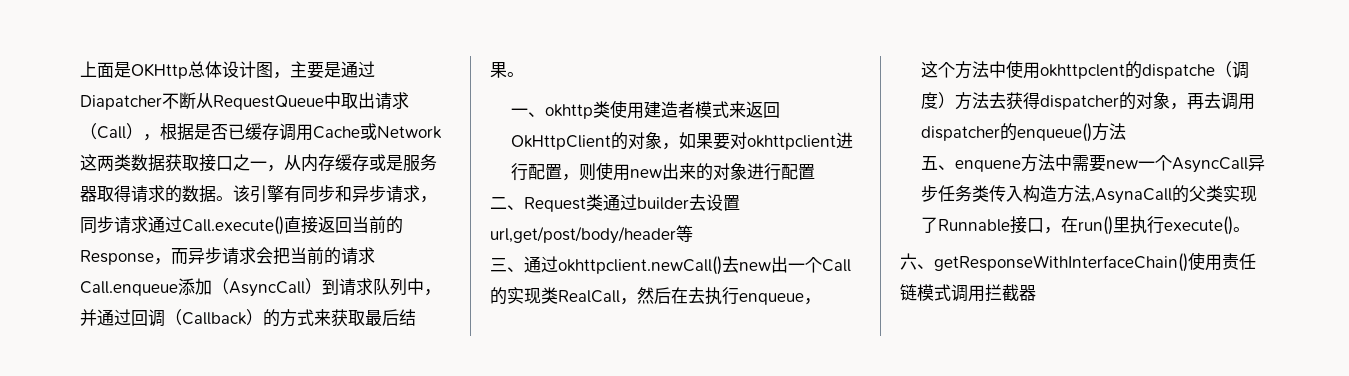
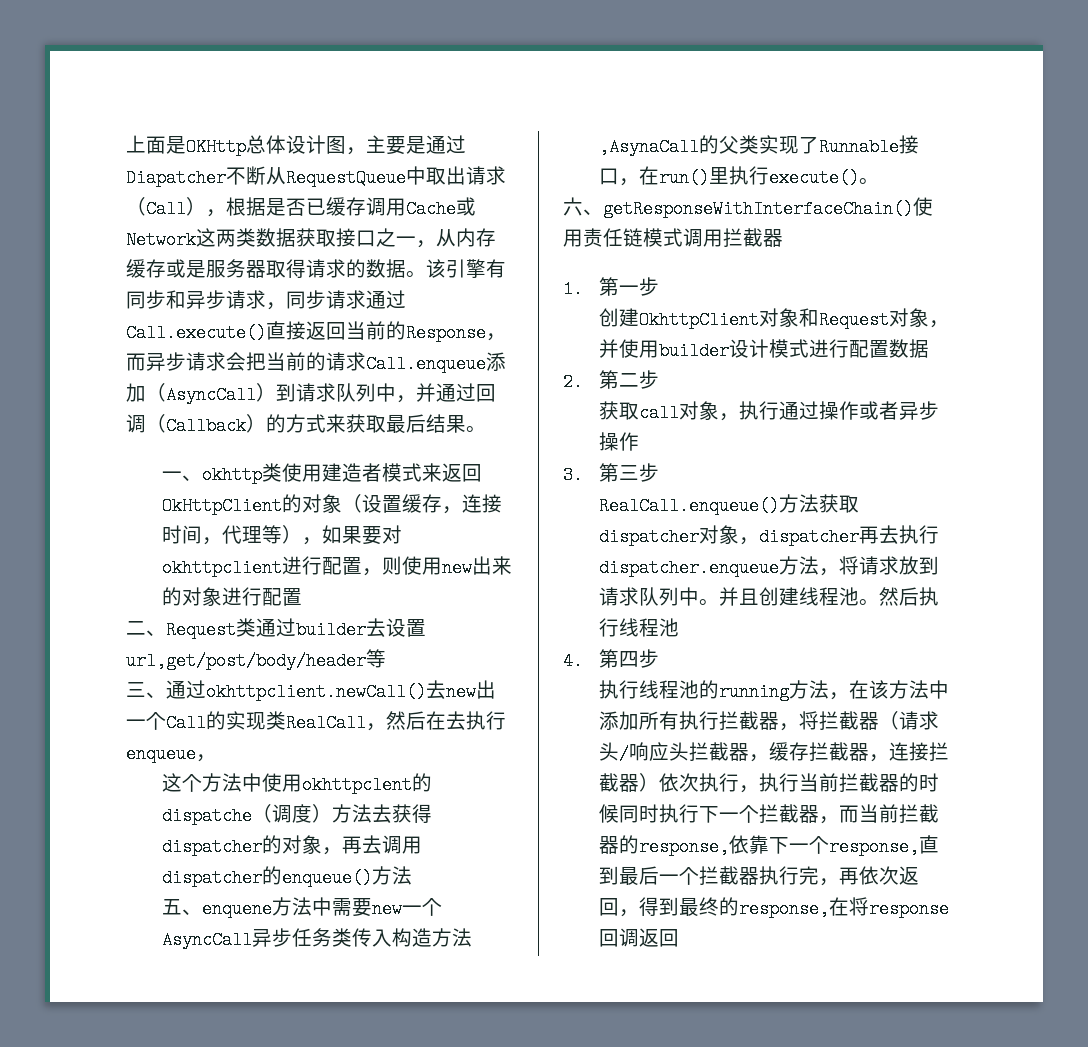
(663, 140) none -> [341,494,502,514] [161,525,302,545] （设置缓存，连接时间，代理等）
(1036, 293) none -> [563,277,659,298] [598,308,949,329] [598,339,929,360] [563,370,659,391] [598,401,939,422] [598,432,639,451] [563,463,659,484] [598,494,859,515] [598,525,939,546] [598,556,939,577] [598,587,939,606] [598,618,679,637] [563,649,659,670] [598,680,949,701] [598,711,939,731] [598,742,949,763] [598,773,939,793] [598,804,939,824] [598,835,939,856] [598,866,919,886] [598,897,949,918] [598,928,679,947] // 1.第一步 // 创建OkhttpClient对象和Request对象，并使用builder设计模式进行配置数据 // 2.第二步 // 获取call对象，执行通过操作或者异步操作 // 3.第三步 // RealCall.enqueue()方法获取dispatcher对象，dispatcher再去执行dispatcher.enqueue方法，将请求放到请求队列中。并且创建线程池。然后执行线程池 // 4.第四步 // 执行线程池的running方法，在该方法中添加所有执行拦截器，将拦截器（请求头/响应头拦截器，缓存拦截器，连接拦截器）依次执行，执行当前拦截器的时候同时执行下一个拦截器，而当前拦截器的response,依靠下一个response,直到最后一个拦截器执行完，再依次返回，得到最终的response,在将response回调返回

